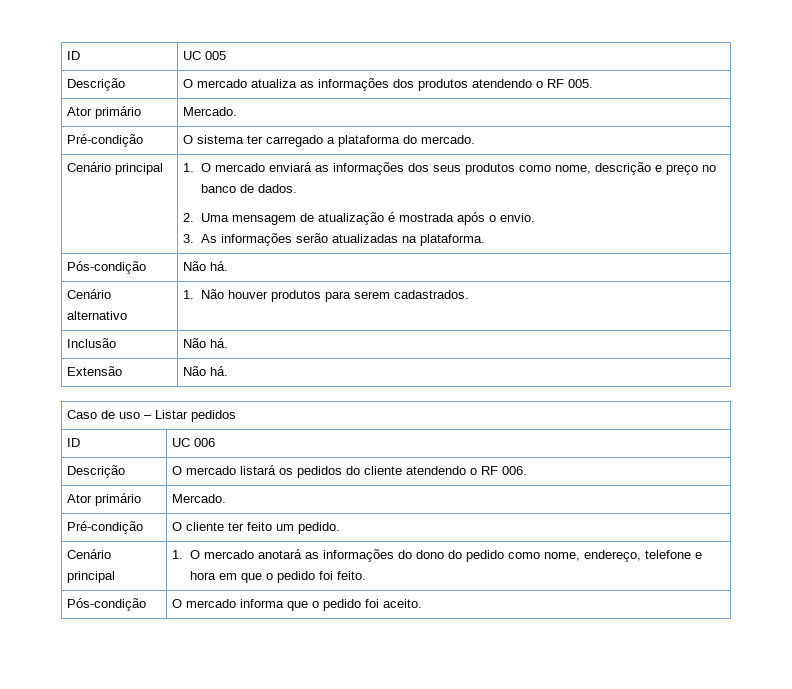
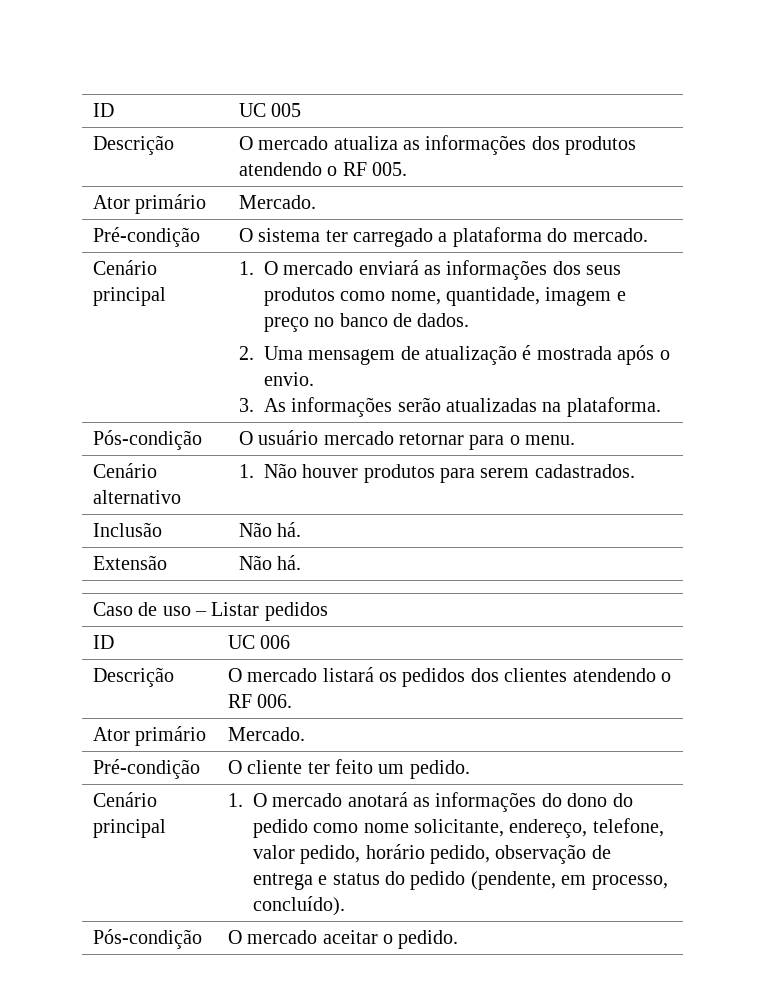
[594,162,651,175] descrição -> [445,287,612,306] quantidade, imagem
[183,261,229,271] Não há. -> [238,430,576,450] O usuário mercado retornar para o menu.
[346,466,403,475] do cliente -> [470,668,568,682] dos clientes
[543,550,702,562] [189,571,366,583] [67,598,147,611] [172,599,423,611] nome, endereço, telefone e hora em que o pedido foi feito. // Pós-condição | O mercado informa que o pedido foi aceito. -> [363,818,664,838] [252,844,611,864] [252,871,668,890] [252,896,345,916] [92,929,202,949] [227,930,459,949] nome solicitante, endereço, telefone, valor pedido, horário pedido, observação de entrega e status do pedido (pendente, em processo, concluído). // Pós-condição | O mercado aceitar o pedido.

